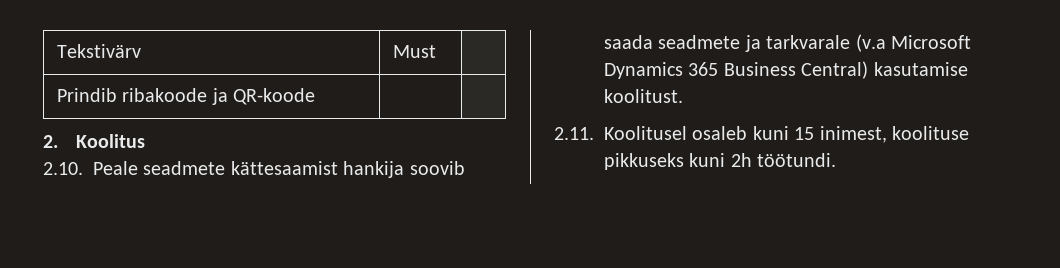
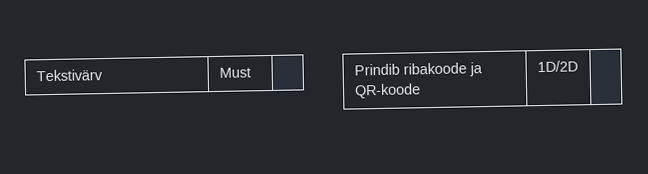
[43,134,145,148] [43,161,465,178] [604,34,971,52] [604,61,968,79] [604,89,683,103] [554,126,969,143] [604,153,837,170] | // 2. Koolitus // 2.10. Peale seadmete kättesaamist hankija soovib saada seadmete ja tarkvarale (v.a Microsoft Dynamics 365 Business Central) kasutamise koolitust. // 2.11. Koolitusel osaleb kuni 15 inimest, koolituse pikkuseks kuni 2h töötundi. -> [536,60,578,73] 1D/2D |

